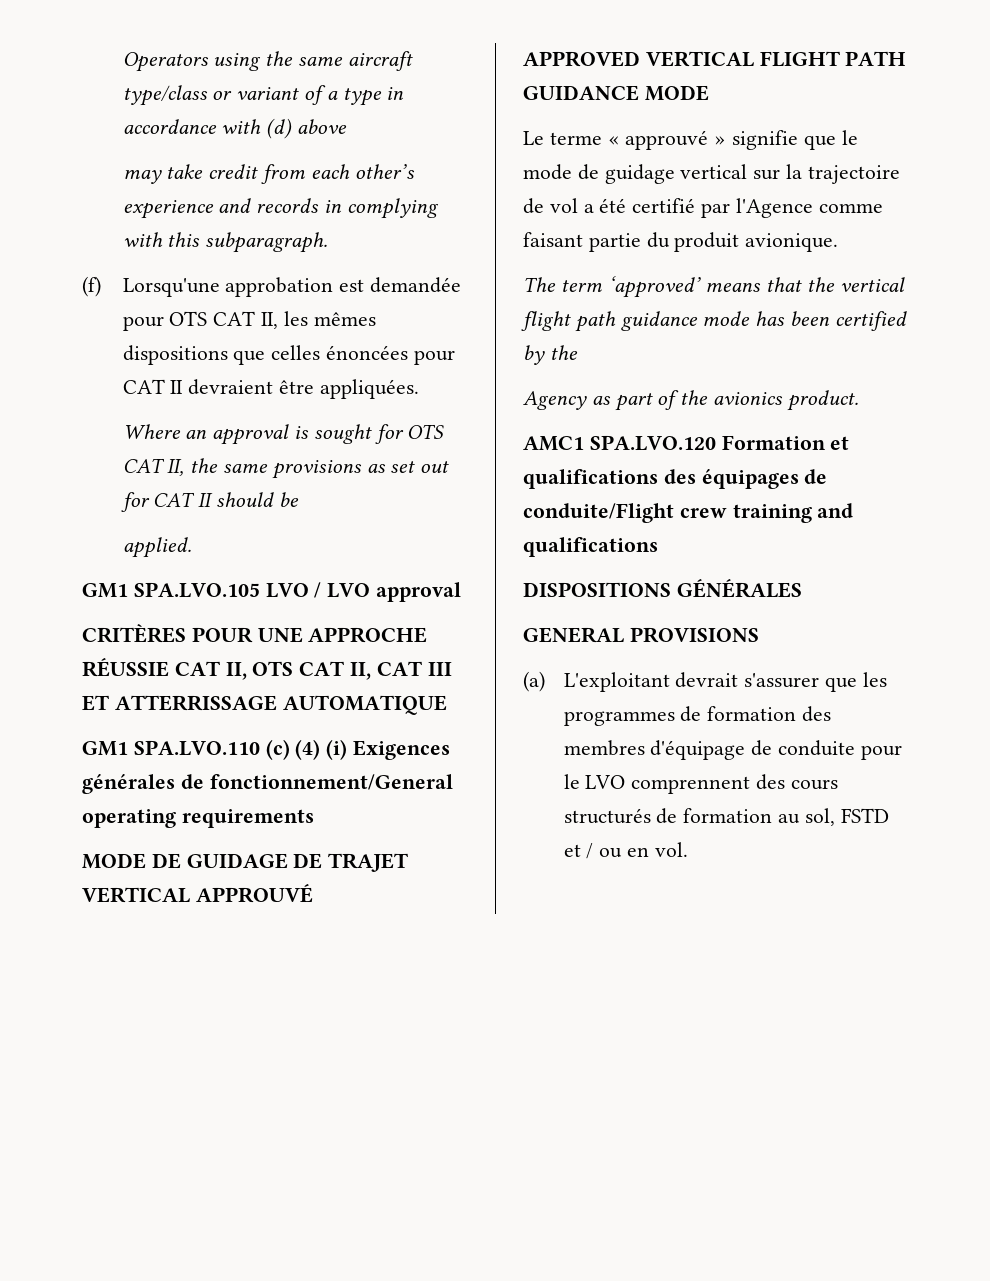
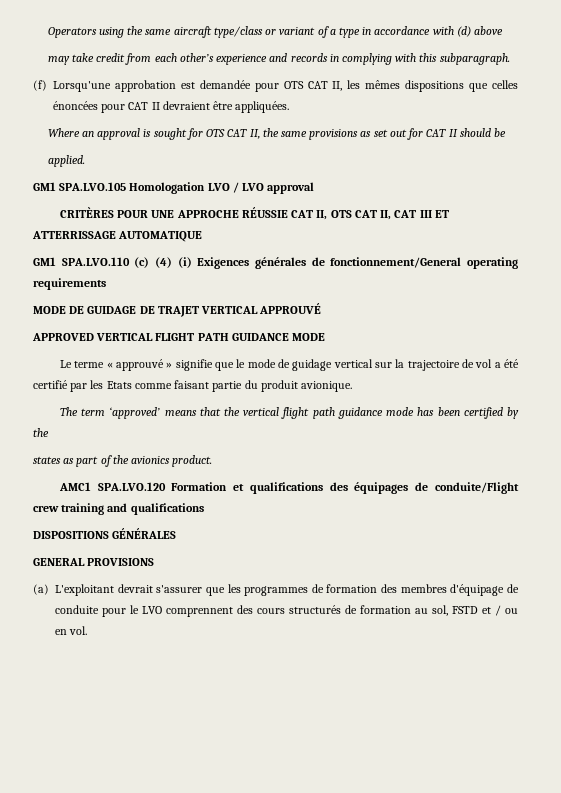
(260, 590) none -> [129,182,206,194] Homologation
[735,198,813,218] l'Agence -> [90,380,132,389] les Etats
[523,391,587,410] Agency -> [33,456,61,464] states

